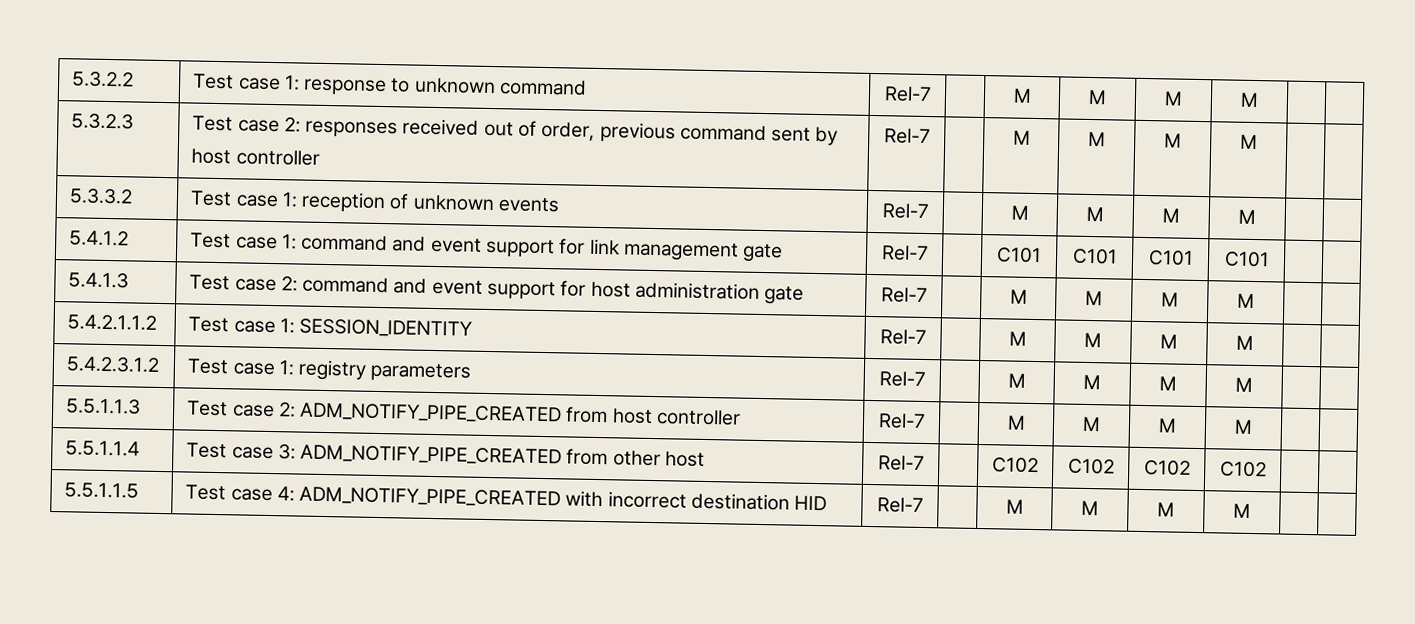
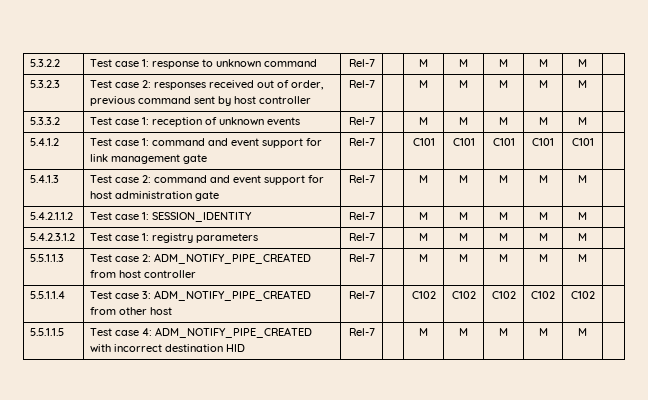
(1259, 100) none -> [578,59,587,67] M
(1258, 142) none -> [578,80,587,88] M
(1256, 217) none -> [578,117,587,125] M
(1270, 259) none -> [571,138,594,146] C101
(1255, 301) none -> [578,175,587,183] M
(1254, 343) none -> [578,212,587,220] M
(1253, 385) none -> [578,233,587,241] M
(1253, 426) none -> [578,254,587,262] M
(1267, 469) none -> [570,291,595,299] C102
(1251, 510) none -> [578,328,587,336] M

